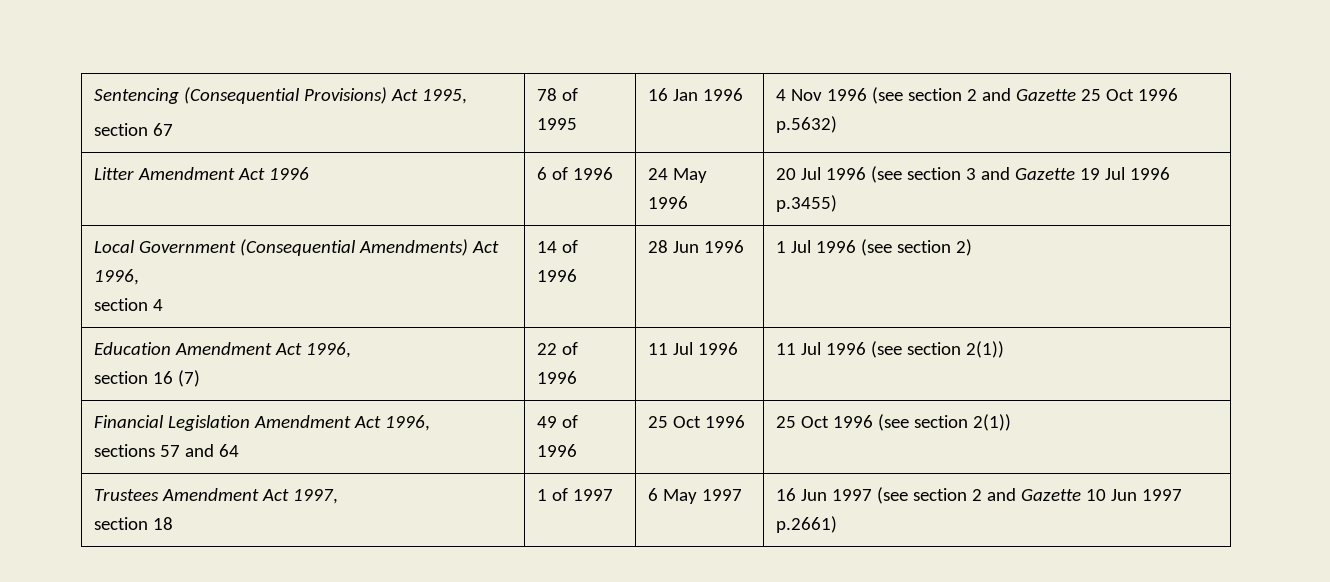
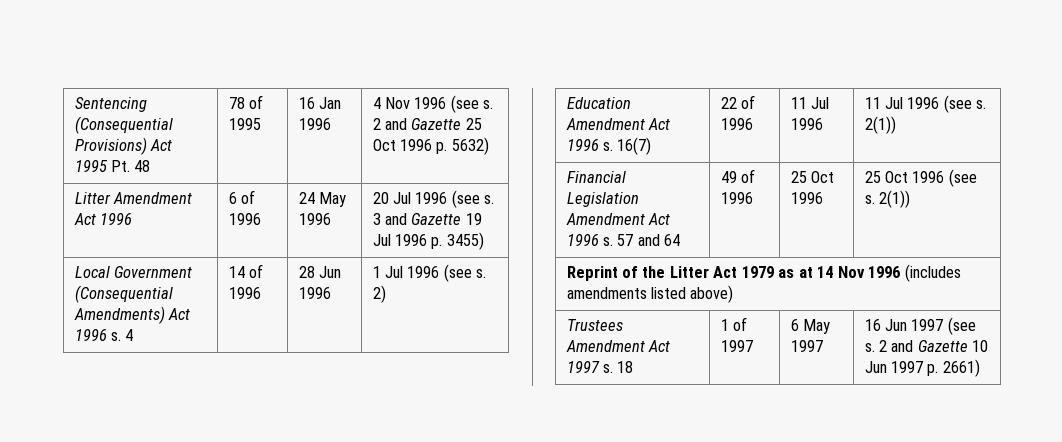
[422,89,468,104] [94,123,174,136] 1995, // section 67 -> [74,160,151,172] 1995 Pt. 48
[908,88,963,101] section -> [483,100,494,109] s.
[776,116,838,133] p.5632) -> [436,137,489,155] p. 5632)
[907,167,962,180] section -> [484,195,495,204] s.
[776,195,838,212] p.3455) -> [431,232,484,250] p. 3455)
[94,269,140,285] [94,298,149,311] 1996, // section -> [74,329,121,341] 1996 s.
[897,240,952,253] section -> [476,269,487,278] s.
[306,342,352,358] [94,370,201,387] 1996, // section 16 (7) -> [566,137,652,155] 1996 s. 16(7)
[907,342,962,355] section -> [976,100,987,109] s.
[385,415,431,431] [94,444,156,457] 1996, // sections -> [566,234,613,246] 1996 s.
[914,414,1012,431] section 2(1)) -> [864,190,910,208] [566,264,961,282] [566,285,734,303] s. 2(1)) // Reprint of the Litter Act 1979 as at 14 Nov 1996 (includes amendments listed above)
[293,489,339,504] [94,517,149,530] 1997, // section -> [566,361,613,373] 1997 s.
[913,488,968,501] section -> [864,343,875,352] s.
[776,516,838,533] p.2661) -> [927,359,980,377] p. 2661)

